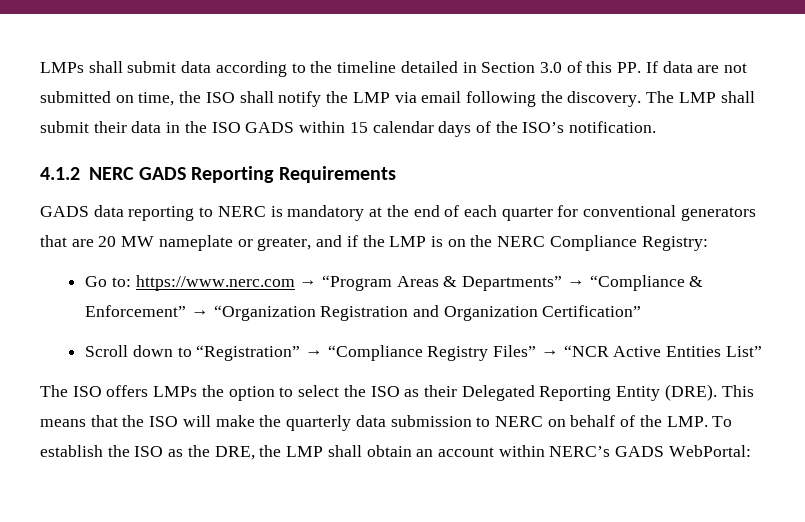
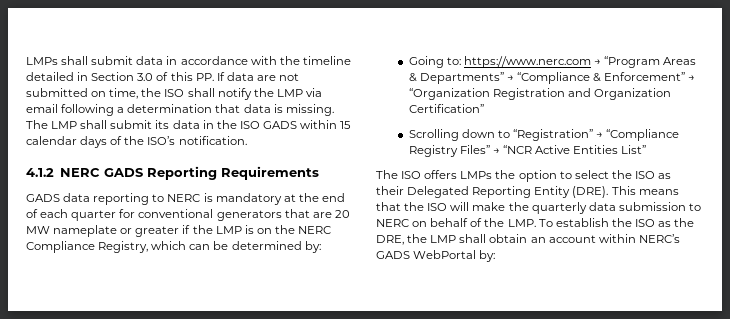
[215,61,306,77] according to -> [166,56,277,65] in accordance with
[540,91,642,107] the discovery. -> [117,104,334,116] a determination that data is missing.
[93,121,127,133] their -> [155,120,170,129] its
[257,235,343,251] greater, and -> [135,226,180,237] greater
[641,236,708,251] [85,276,108,287] Registry: // Go -> [98,241,321,253] [408,56,444,68] Registry, which can be determined by: // Going
[85,345,129,357] Scroll -> [408,129,459,141] Scrolling
[668,445,751,457] WebPortal: -> [413,250,496,262] WebPortal by:

